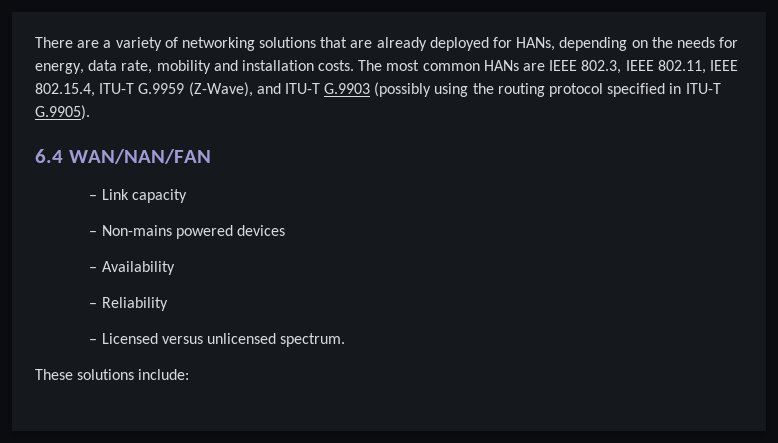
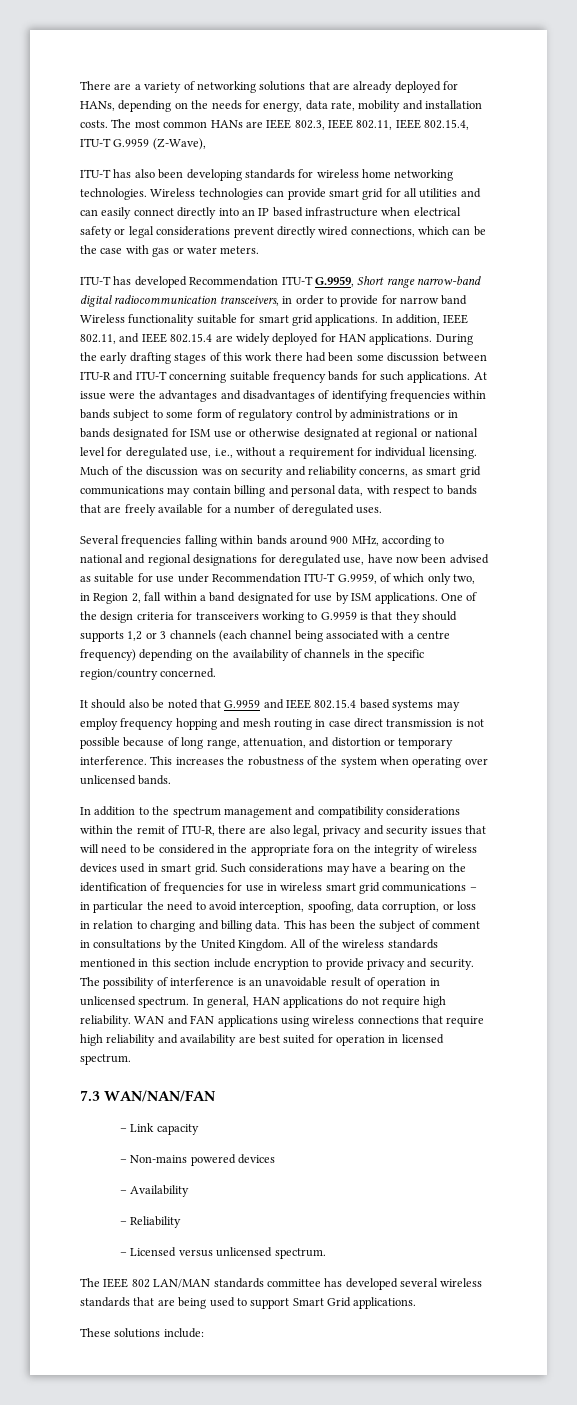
[256,82,721,97] [35,105,90,120] [35,149,63,163] and ITU-T G.9903 (possibly using the routing protocol specified in ITU-T G.9905). // 6.4 -> [80,169,454,181] [80,188,481,200] [80,207,461,219] [80,226,486,238] [80,245,260,257] [80,276,481,288] [80,295,468,307] [80,314,469,326] [80,333,473,345] [80,352,487,364] [80,371,487,383] [80,390,487,402] [80,409,459,421] [80,428,479,440] [80,447,477,459] [80,466,481,478] [80,485,477,497] [80,504,383,516] [80,535,445,547] [80,554,489,566] [80,573,476,585] [80,592,478,604] [80,611,458,623] [80,630,451,642] [80,649,425,661] [80,668,217,680] [80,699,460,711] [80,718,485,730] [80,737,454,749] [80,756,488,768] [80,775,172,785] [80,806,460,818] [80,825,486,837] [80,844,477,856] [80,863,466,875] [80,882,477,894] [80,901,477,913] [80,920,480,932] [80,939,438,951] [80,958,474,970] [80,977,440,989] [80,996,447,1008] [80,1015,485,1027] [80,1034,444,1046] [80,1054,131,1065] [80,1090,100,1101] // ITU-T has also been developing standards for wireless home networking technologies. Wireless technologies can provide smart grid for all utilities and can easily connect directly into an IP based infrastructure when electrical safety or legal considerations prevent directly wired connections, which can be the case with gas or water meters. // ITU-T has developed Recommendation ITU-T G.9959, Short range narrow-band digital radiocommunication transceivers, in order to provide for narrow band Wireless functionality suitable for smart grid applications. In addition, IEEE 802.11, and IEEE 802.15.4 are widely deployed for HAN applications. During the early drafting stages of this work there had been some discussion between ITU-R and ITU-T concerning suitable frequency bands for such applications. At issue were the advantages and disadvantages of identifying frequencies within bands subject to some form of regulatory control by administrations or in bands designated for ISM use or otherwise designated at regional or national level for deregulated use, i.e., without a requirement for individual licensing. Much of the discussion was on security and reliability concerns, as smart grid communications may contain billing and personal data, with respect to bands that are freely available for a number of deregulated uses. // Several frequencies falling within bands around 900 MHz, according to national and regional designations for deregulated use, have now been advised as suitable for use under Recommendation ITU-T G.9959, of which only two, in Region 2, fall within a band designated for use by ISM applications. One of the design criteria for transceivers working to G.9959 is that they should supports 1,2 or 3 channels (each channel being associated with a centre frequency) depending on the availability of channels in the specific region/country concerned. // It should also be noted that G.9959 and IEEE 802.15.4 based systems may employ frequency hopping and mesh routing in case direct transmission is not possible because of long range, attenuation, and distortion or temporary interference. This increases the robustness of the system when operating over unlicensed bands. // In addition to the spectrum management and compatibility considerations within the remit of ITU-R, there are also legal, privacy and security issues that will need to be considered in the appropriate fora on the integrity of wireless devices used in smart grid. Such considerations may have a bearing on the identification of frequencies for use in wireless smart grid communications – in particular the need to avoid interception, spoofing, data corruption, or loss in relation to charging and billing data. This has been the subject of comment in consultations by the United Kingdom. All of the wireless standards mentioned in this section include encryption to provide privacy and security. The possibility of interference is an unavoidable result of operation in unlicensed spectrum. In general, HAN applications do not require high reliability. WAN and FAN applications using wireless connections that require high reliability and availability are best suited for operation in licensed spectrum. // 7.3
(346, 340) none -> [80,1278,483,1290] [80,1297,417,1309] // The IEEE 802 LAN/MAN standards committee has developed several wireless standards that are being used to support Smart Grid applications.

